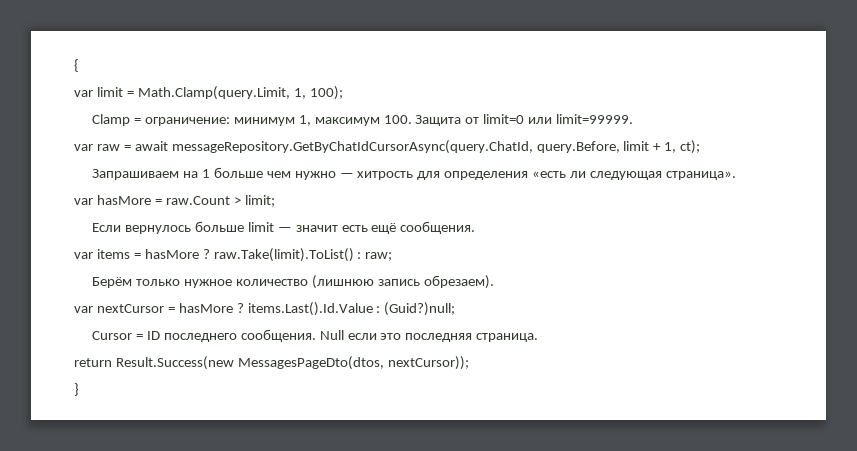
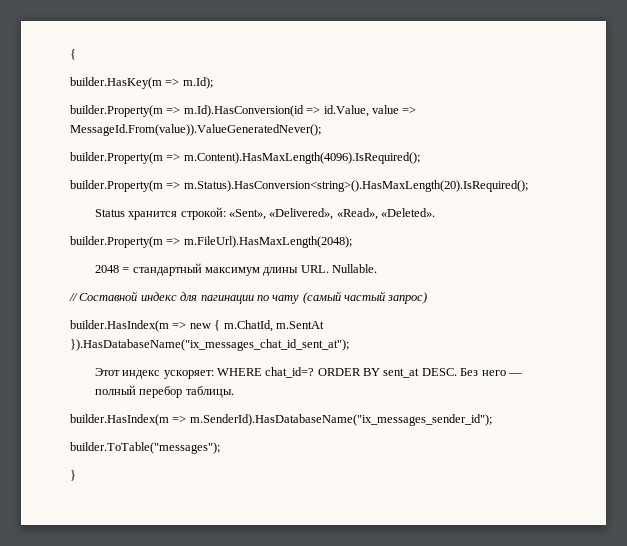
[74,86,343,100] [92,114,634,126] [74,140,701,154] [92,167,736,180] [74,195,275,207] [92,221,476,234] [74,248,393,262] [92,275,494,289] [74,302,456,316] [92,329,539,342] [74,356,469,370] var limit = Math.Clamp(query.Limit, 1, 100); // Clamp = ограничение: минимум 1, максимум 100. Защита от limit=0 или limit=99999. // var raw = await messageRepository.GetByChatIdCursorAsync(query.ChatId, query.Before, limit + 1, ct); // Запрашиваем на 1 больше чем нужно — хитрость для определения «есть ли следующая страница». // var hasMore = raw.Count > limit; // Если вернулось больше limit — значит есть ещё сообщения. // var items = hasMore ? raw.Take(limit).ToList() : raw; // Берём только нужное количество (лишнюю запись обрезаем). // var nextCursor = hasMore ? items.Last().Id.Value : (Guid?)null; // Cursor = ID последнего сообщения. Null если это последняя страница. // return Result.Success(new MessagesPageDto(dtos, nextCursor)); -> [70,77,213,89] [70,105,417,117] [70,124,321,136] [70,152,420,164] [70,180,528,192] [94,207,436,220] [70,236,352,248] [94,263,378,276] [69,291,428,304] [70,320,324,332] [70,339,349,351] [94,367,522,379] [94,385,234,398] [70,414,492,426] [70,442,220,454] builder.HasKey(m => m.Id); // builder.Property(m => m.Id).HasConversion(id => id.Value, value => MessageId.From(value)).ValueGeneratedNever(); // builder.Property(m => m.Content).HasMaxLength(4096).IsRequired(); // builder.Property(m => m.Status).HasConversion<string>().HasMaxLength(20).IsRequired(); // Status хранится строкой: «Sent», «Delivered», «Read», «Deleted». // builder.Property(m => m.FileUrl).HasMaxLength(2048); // 2048 = стандартный максимум длины URL. Nullable. // // Составной индекс для пагинации по чату (самый частый запрос) // builder.HasIndex(m => new { m.ChatId, m.SentAt }).HasDatabaseName("ix_messages_chat_id_sent_at"); // Этот индекс ускоряет: WHERE chat_id=? ORDER BY sent_at DESC. Без него — полный перебор таблицы. // builder.HasIndex(m => m.SenderId).HasDatabaseName("ix_messages_sender_id"); // builder.ToTable("messages");

